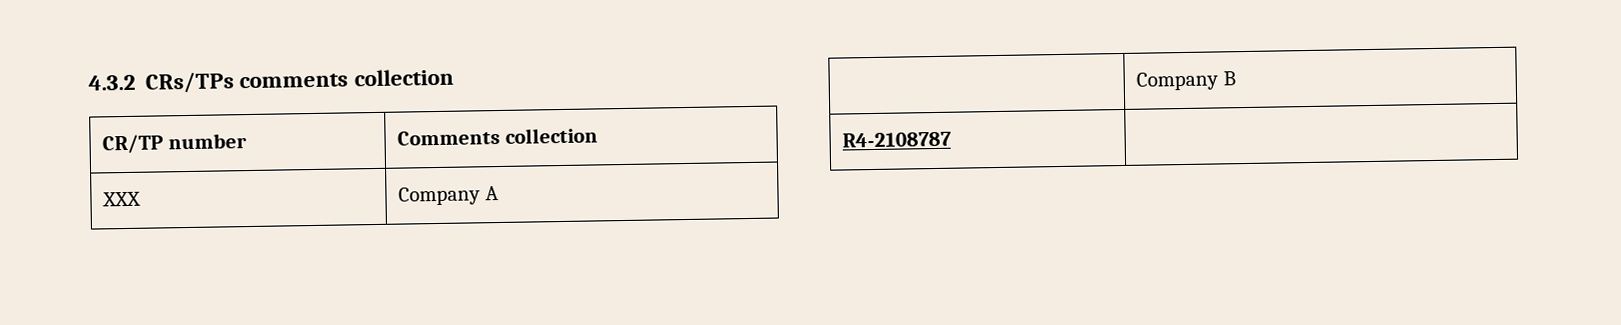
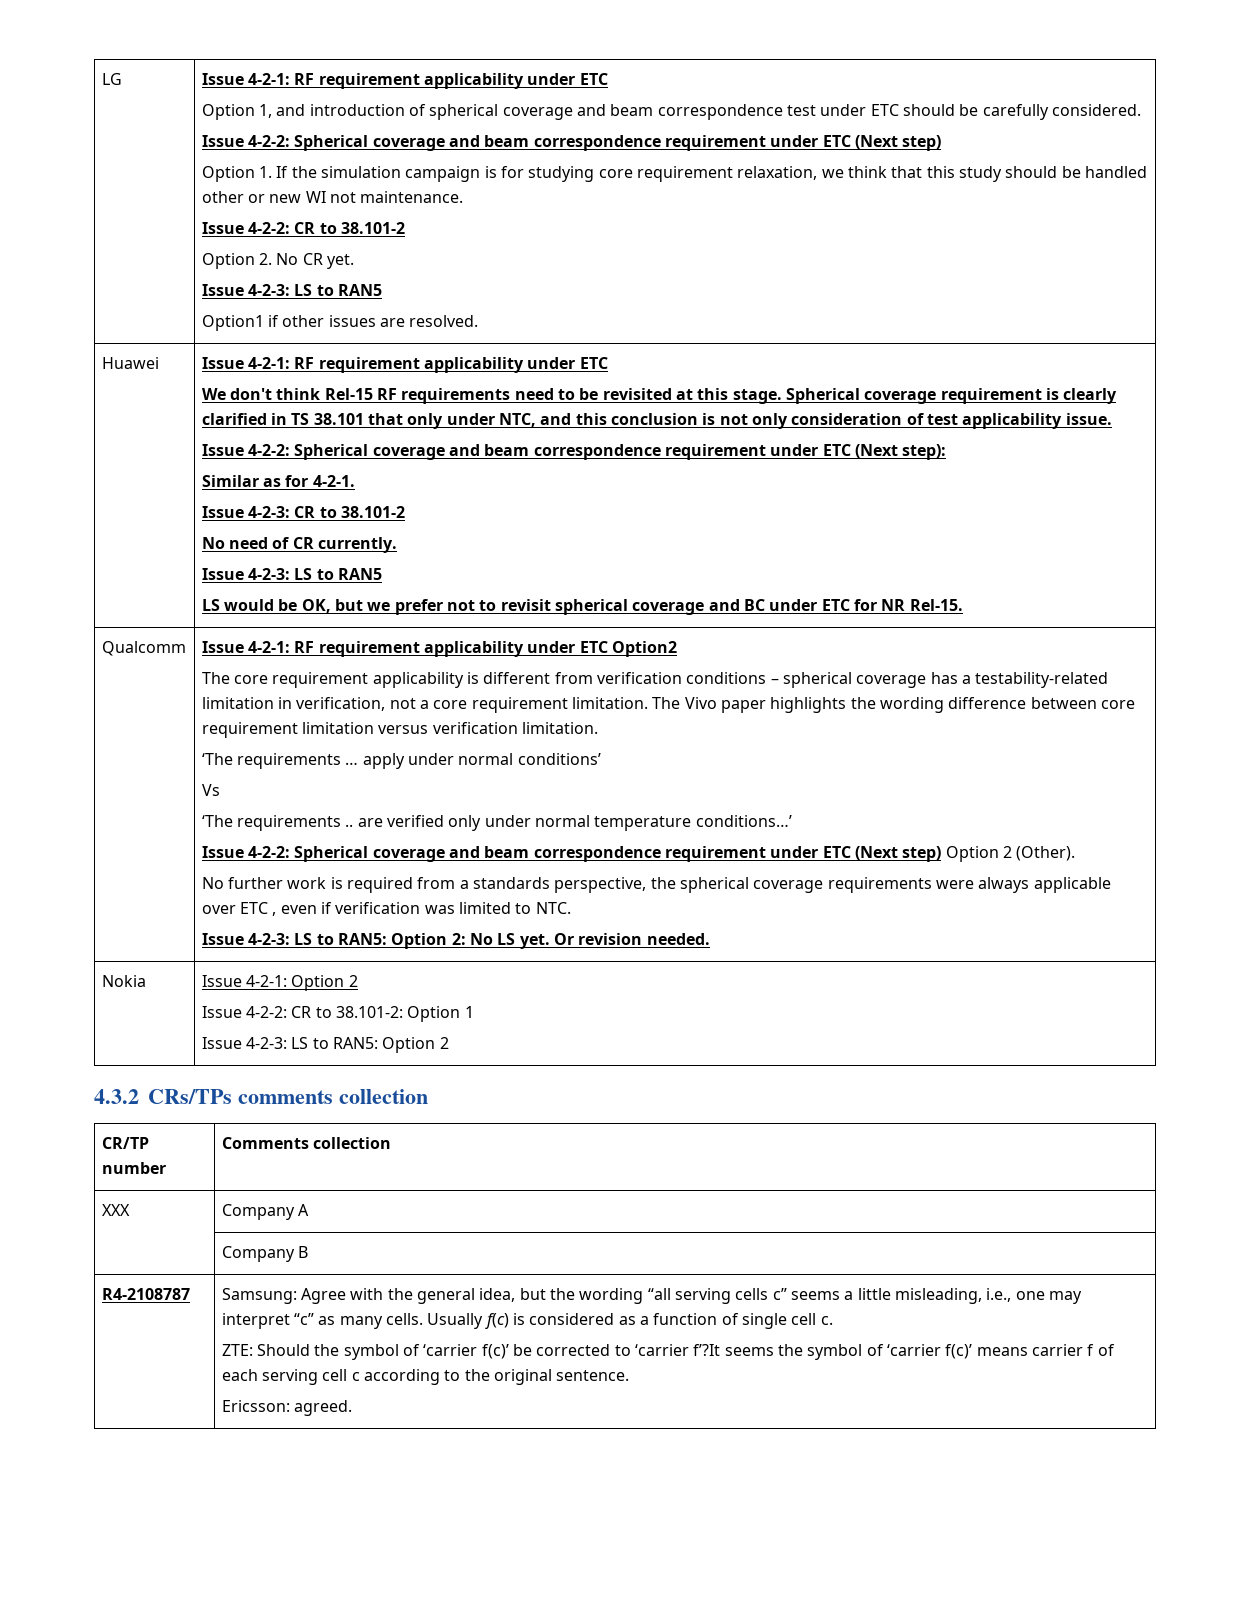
(88, 82) none -> [101,73,122,85] [201,73,608,89] [201,104,1141,120] [201,135,942,151] [201,166,1147,182] [201,191,464,203] [201,222,406,234] [201,253,355,269] [201,284,383,296] [201,315,479,331] [101,357,159,369] [201,357,608,373] [201,388,1118,404] [201,413,1112,429] [201,444,947,460] [201,475,355,487] [201,506,406,518] [201,537,398,553] [201,568,383,580] [201,599,963,615] [101,641,186,656] [201,641,678,657] [201,672,1109,688] [201,697,1135,713] [201,722,599,738] [201,753,601,769] [201,784,220,796] [201,815,792,831] [201,846,1076,862] [201,877,1111,893] [201,902,571,916] [201,933,710,949] [101,975,146,987] [201,975,358,991] [201,1006,474,1022] [201,1037,449,1053] LG | Issue 4-2-1: RF requirement applicability under ETC // Option 1, and introduction of spherical coverage and beam correspondence test under ETC should be carefully considered. // Issue 4-2-2: Spherical coverage and beam correspondence requirement under ETC (Next step) // Option 1. If the simulation campaign is for studying core requirement relaxation, we think that this study should be handled other or new WI not maintenance. // Issue 4-2-2: CR to 38.101-2 // Option 2. No CR yet. // Issue 4-2-3: LS to RAN5 // Option1 if other issues are resolved. // Huawei | Issue 4-2-1: RF requirement applicability under ETC // We don't think Rel-15 RF requirements need to be revisited at this stage. Spherical coverage requirement is clearly clarified in TS 38.101 that only under NTC, and this conclusion is not only consideration of test applicability issue. // Issue 4-2-2: Spherical coverage and beam correspondence requirement under ETC (Next step): // Similar as for 4-2-1. // Issue 4-2-3: CR to 38.101-2 // No need of CR currently. // Issue 4-2-3: LS to RAN5 // LS would be OK, but we prefer not to revisit spherical coverage and BC under ETC for NR Rel-15. // Qualcomm | Issue 4-2-1: RF requirement applicability under ETC Option2 // The core requirement applicability is different from verification conditions – spherical coverage has a testability-related limitation in verification, not a core requirement limitation. The Vivo paper highlights the wording difference between core requirement limitation versus verification limitation. // ‘The requirements … apply under normal conditions’ // Vs // ‘The requirements .. are verified only under normal temperature conditions…’ // Issue 4-2-2: Spherical coverage and beam correspondence requirement under ETC (Next step) Option 2 (Other). // No further work is required from a standards perspective, the spherical coverage requirements were always applicable over ETC , even if verification was limited to NTC. // Issue 4-2-3: LS to RAN5: Option 2: No LS yet. Or revision needed. // Nokia | Issue 4-2-1: Option 2 // Issue 4-2-2: CR to 38.101-2: Option 1 // Issue 4-2-3: LS to RAN5: Option 2 //
(953, 139) none -> [221,1288,1082,1304] [221,1313,833,1329] [221,1344,1115,1360] [221,1369,630,1385] [221,1400,353,1416] Samsung: Agree with the general idea, but the wording “all serving cells c” seems a little misleading, i.e., one may interpret “c” as many cells. Usually f(c) is considered as a function of single cell c. // ZTE: Should the symbol of ‘carrier f(c)’ be corrected to ‘carrier f’?It seems the symbol of ‘carrier f(c)’ means carrier f of each serving cell c according to the original sentence. // Ericsson: agreed.

